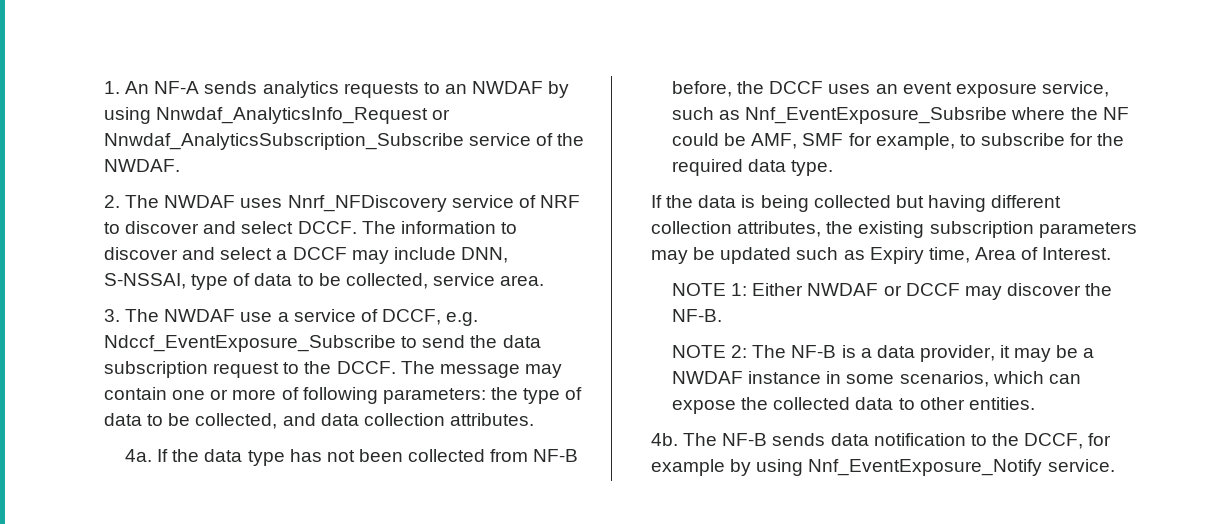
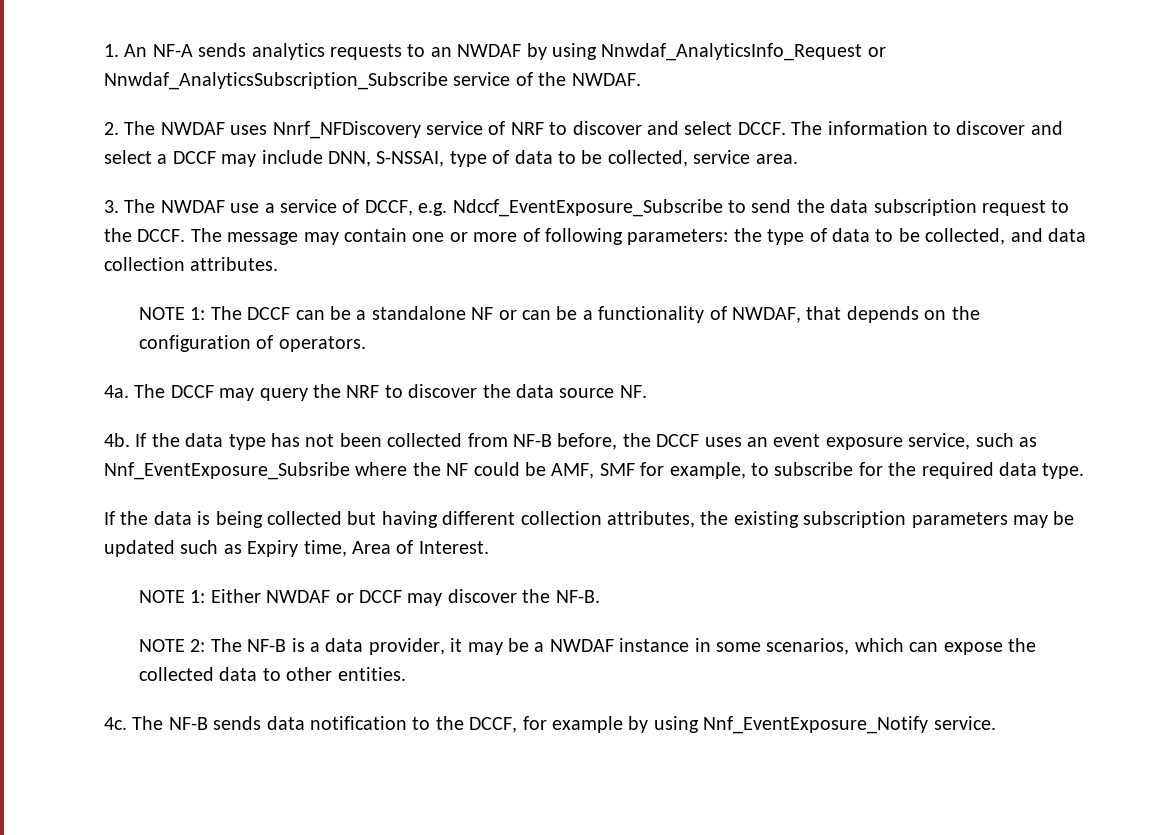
[125,449,153,462] 4a. -> [139,306,980,323] [139,335,366,352] [104,384,647,401] [104,433,131,447] NOTE 1: The DCCF can be a standalone NF or can be a functionality of NWDAF, that depends on the configuration of operators. // 4a. The DCCF may query the NRF to discover the data source NF. // 4b.
[651,433,679,446] 4b. -> [104,717,128,730] 4c.

